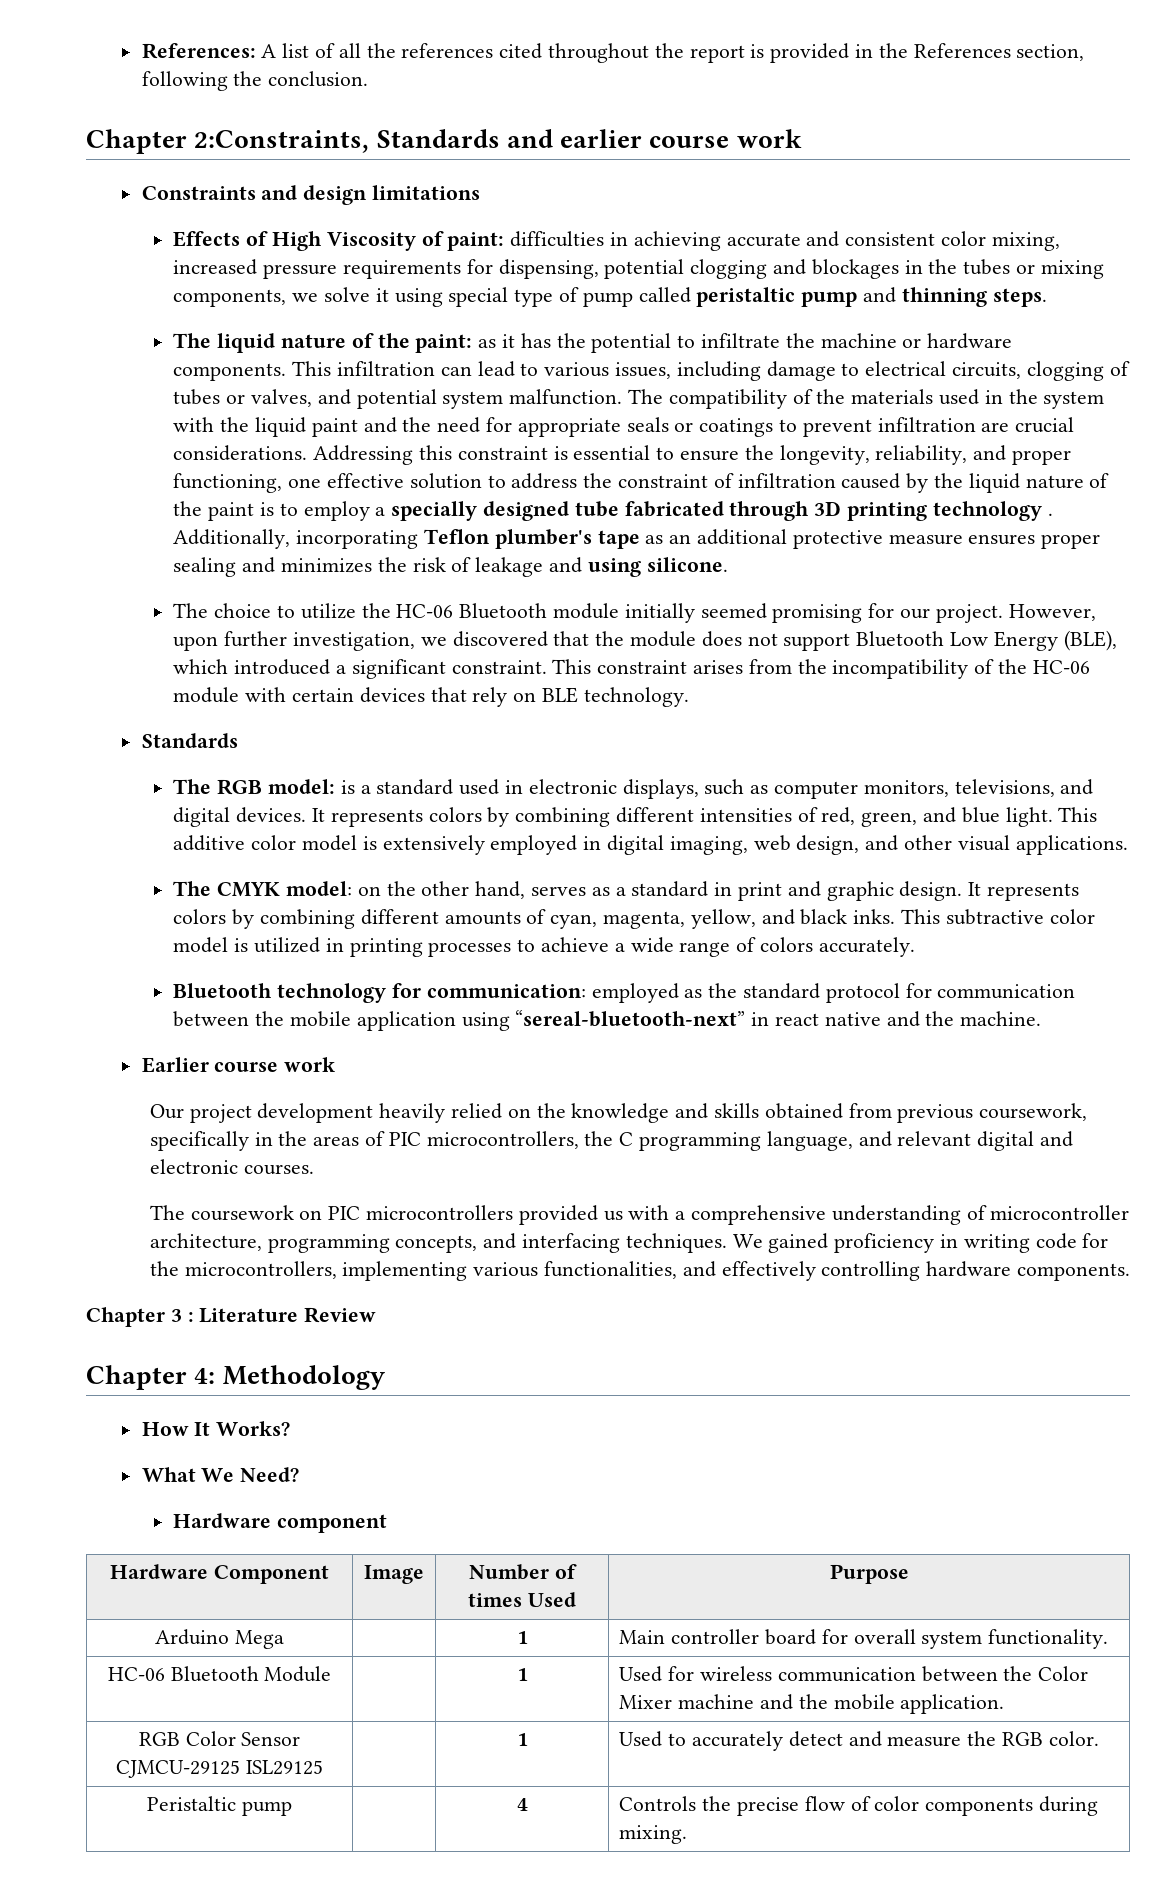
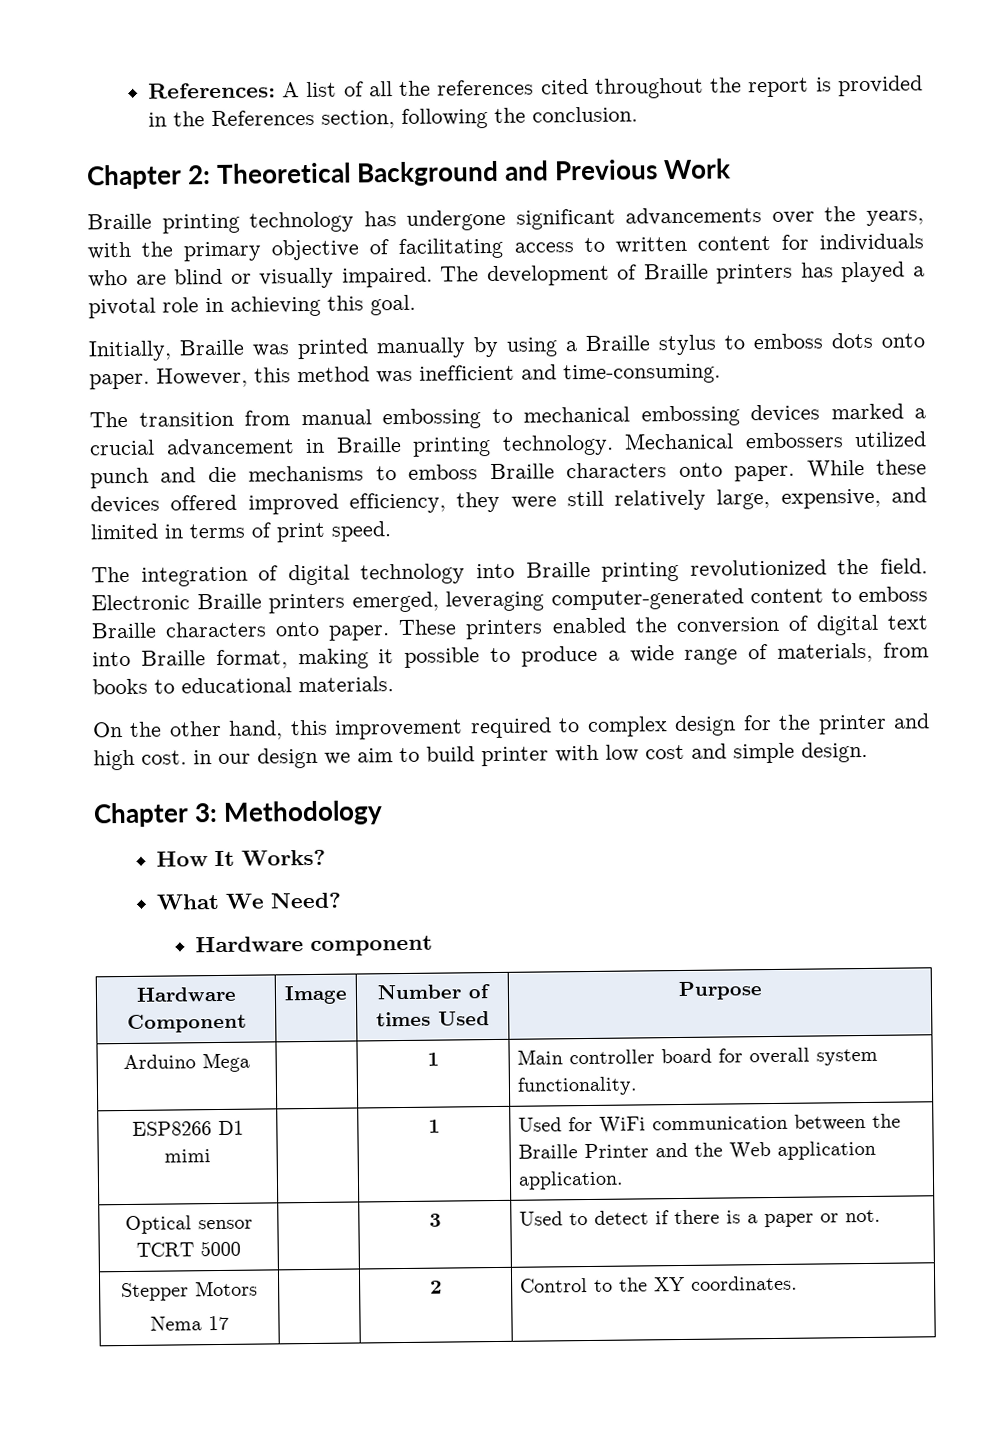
[194,129,802,153] [141,185,480,205] [173,231,1060,251] [173,259,1104,279] [173,287,1047,307] [173,333,1013,353] [173,361,1130,381] [173,389,1105,409] [173,417,1075,437] [173,445,1072,465] [173,473,1110,493] [173,501,1053,521] [173,529,1101,549] [173,557,728,577] [173,603,1096,623] [173,630,1117,651] [173,659,1090,679] [173,687,689,707] [141,733,238,748] [173,779,1094,799] [173,807,1098,827] [173,835,1128,855] [173,881,1080,901] [173,909,1095,929] [173,937,915,957] [173,983,1076,1003] [173,1010,1042,1031] [141,1057,336,1073] [149,1103,1088,1123] [149,1131,1074,1151] [149,1159,314,1175] [149,1205,1130,1225] [149,1233,1109,1253] [149,1261,1130,1281] [86,1307,377,1327] [86,1365,216,1390] 2:Constraints, Standards and earlier course work // Constraints and design limitations // Effects of High Viscosity of paint: difficulties in achieving accurate and consistent color mixing, increased pressure requirements for dispensing, potential clogging and blockages in the tubes or mixing components, we solve it using special type of pump called peristaltic pump and thinning steps. // The liquid nature of the paint: as it has the potential to infiltrate the machine or hardware components. This infiltration can lead to various issues, including damage to electrical circuits, clogging of tubes or valves, and potential system malfunction. The compatibility of the materials used in the system with the liquid paint and the need for appropriate seals or coatings to prevent infiltration are crucial considerations. Addressing this constraint is essential to ensure the longevity, reliability, and proper functioning, one effective solution to address the constraint of infiltration caused by the liquid nature of the paint is to employ a specially designed tube fabricated through 3D printing technology . Additionally, incorporating Teflon plumber's tape as an additional protective measure ensures proper sealing and minimizes the risk of leakage and using silicone. // The choice to utilize the HC-06 Bluetooth module initially seemed promising for our project. However, upon further investigation, we discovered that the module does not support Bluetooth Low Energy (BLE), which introduced a significant constraint. This constraint arises from the incompatibility of the HC-06 module with certain devices that rely on BLE technology. // Standards // The RGB model: is a standard used in electronic displays, such as computer monitors, televisions, and digital devices. It represents colors by combining different intensities of red, green, and blue light. This additive color model is extensively employed in digital imaging, web design, and other visual applications. // The CMYK model: on the other hand, serves as a standard in print and graphic design. It represents colors by combining different amounts of cyan, magenta, yellow, and black inks. This subtractive color model is utilized in printing processes to achieve a wide range of colors accurately. // Bluetooth technology for communication: employed as the standard protocol for communication between the mobile application using “sereal-bluetooth-next” in react native and the machine. // Earlier course work // Our project development heavily relied on the knowledge and skills obtained from previous coursework, specifically in the areas of PIC microcontrollers, the C programming language, and relevant digital and electronic courses. // The coursework on PIC microcontrollers provided us with a comprehensive understanding of microcontroller architecture, programming concepts, and interfacing techniques. We gained proficiency in writing code for the microcontrollers, implementing various functionalities, and effectively controlling hardware components. // Chapter 3 : Literature Review // Chapter 4: -> [187,158,732,187] [87,206,924,234] [87,233,924,262] [88,261,926,289] [88,294,416,319] [88,332,925,362] [89,363,721,390] [89,403,926,430] [89,431,927,457] [90,459,928,489] [90,487,927,515] [90,521,392,543] [91,558,929,587] [91,586,928,614] [91,614,930,641] [92,642,929,670] [92,676,394,695] [92,713,930,740] [93,741,868,771] [93,802,219,828] 2: Theoretical Background and Previous Work // Braille printing technology has undergone significant advancements over the years, with the primary objective of facilitating access to written content for individuals who are blind or visually impaired. The development of Braille printers has played a pivotal role in achieving this goal. // Initially, Braille was printed manually by using a Braille stylus to emboss dots onto paper. However, this method was inefficient and time-consuming. // The transition from manual embossing to mechanical embossing devices marked a crucial advancement in Braille printing technology. Mechanical embossers utilized punch and die mechanisms to emboss Braille characters onto paper. While these devices offered improved efficiency, they were still relatively large, expensive, and limited in terms of print speed. // The integration of digital technology into Braille printing revolutionized the field. Electronic Braille printers emerged, leveraging computer-generated content to emboss Braille characters onto paper. These printers enabled the conversion of digital text into Braille format, making it possible to produce a wide range of materials, from books to educational materials. // On the other hand, this improvement required to complex design for the printer and high cost. in our design we aim to build printer with low cost and simple design. // Chapter 3:
[107,1666,332,1682] HC-06 Bluetooth Module -> [131,1120,244,1136] [164,1149,211,1163] ESP8266 D1 mimi
[699,1666,1089,1682] [619,1694,1005,1714] [138,1731,301,1746] [116,1760,323,1778] [516,1733,528,1746] [619,1731,1099,1751] [147,1796,292,1816] [516,1798,528,1811] [619,1796,1098,1816] [619,1825,688,1844] wireless communication between the Color Mixer machine and the mobile application. // RGB Color Sensor CJMCU-29125 ISL29125 | | 1 | Used to accurately detect and measure the RGB color. // Peristaltic pump | | 4 | Controls the precise flow of color components during mixing. -> [598,1113,901,1134] [517,1140,876,1160] [517,1170,624,1190] [124,1215,253,1235] [136,1240,241,1257] [428,1213,442,1227] [518,1209,881,1228] [121,1280,258,1302] [150,1315,229,1331] [429,1280,443,1294] [519,1275,798,1293] WiFi communication between the Braille Printer and the Web application application. // Optical sensor TCRT 5000 | | 3 | Used to detect if there is a paper or not. // Stepper Motors // Nema 17 | | 2 | Control to the XY coordinates.

